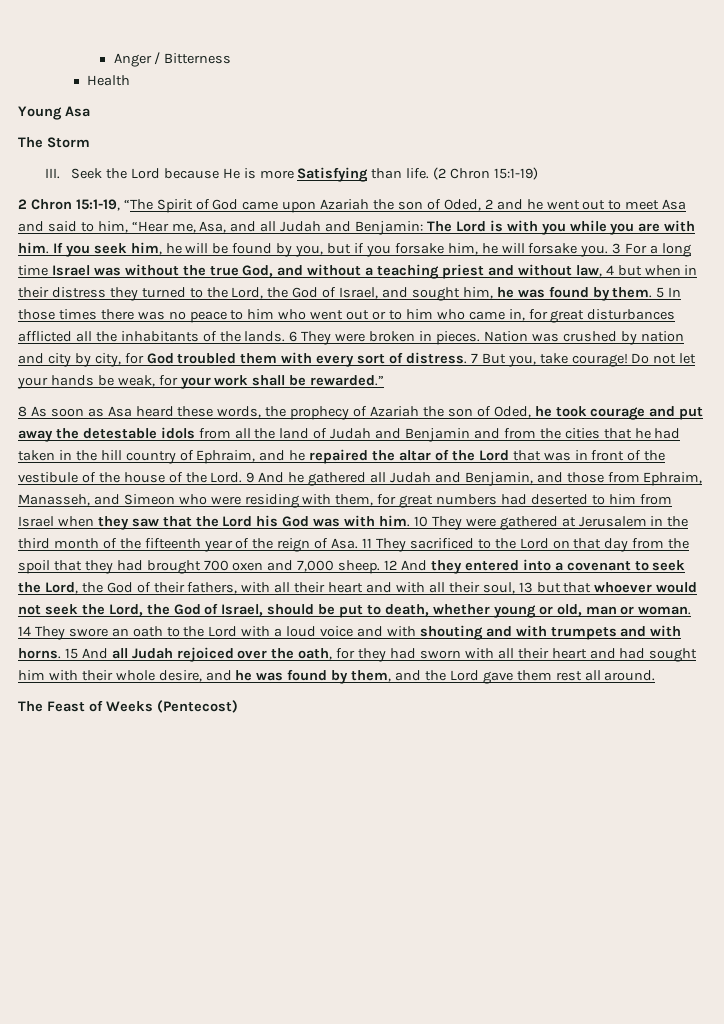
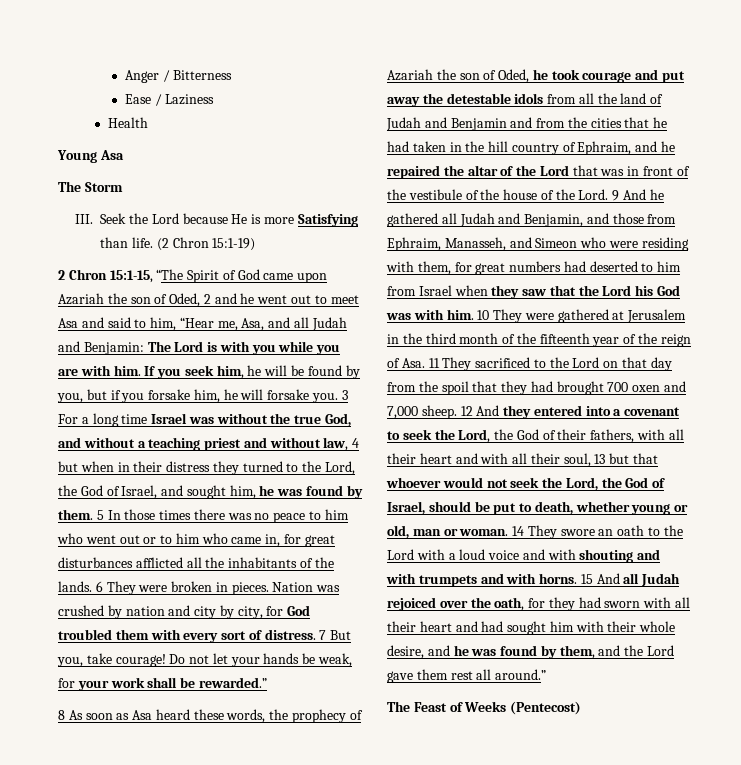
(232, 58) none -> [124,94,215,106] // Ease / Laziness
[75,199,120,211] 15:1-19, -> [109,270,153,283] 15:1-15,
[604,670,656,681] around. -> [495,669,547,680] around.”

